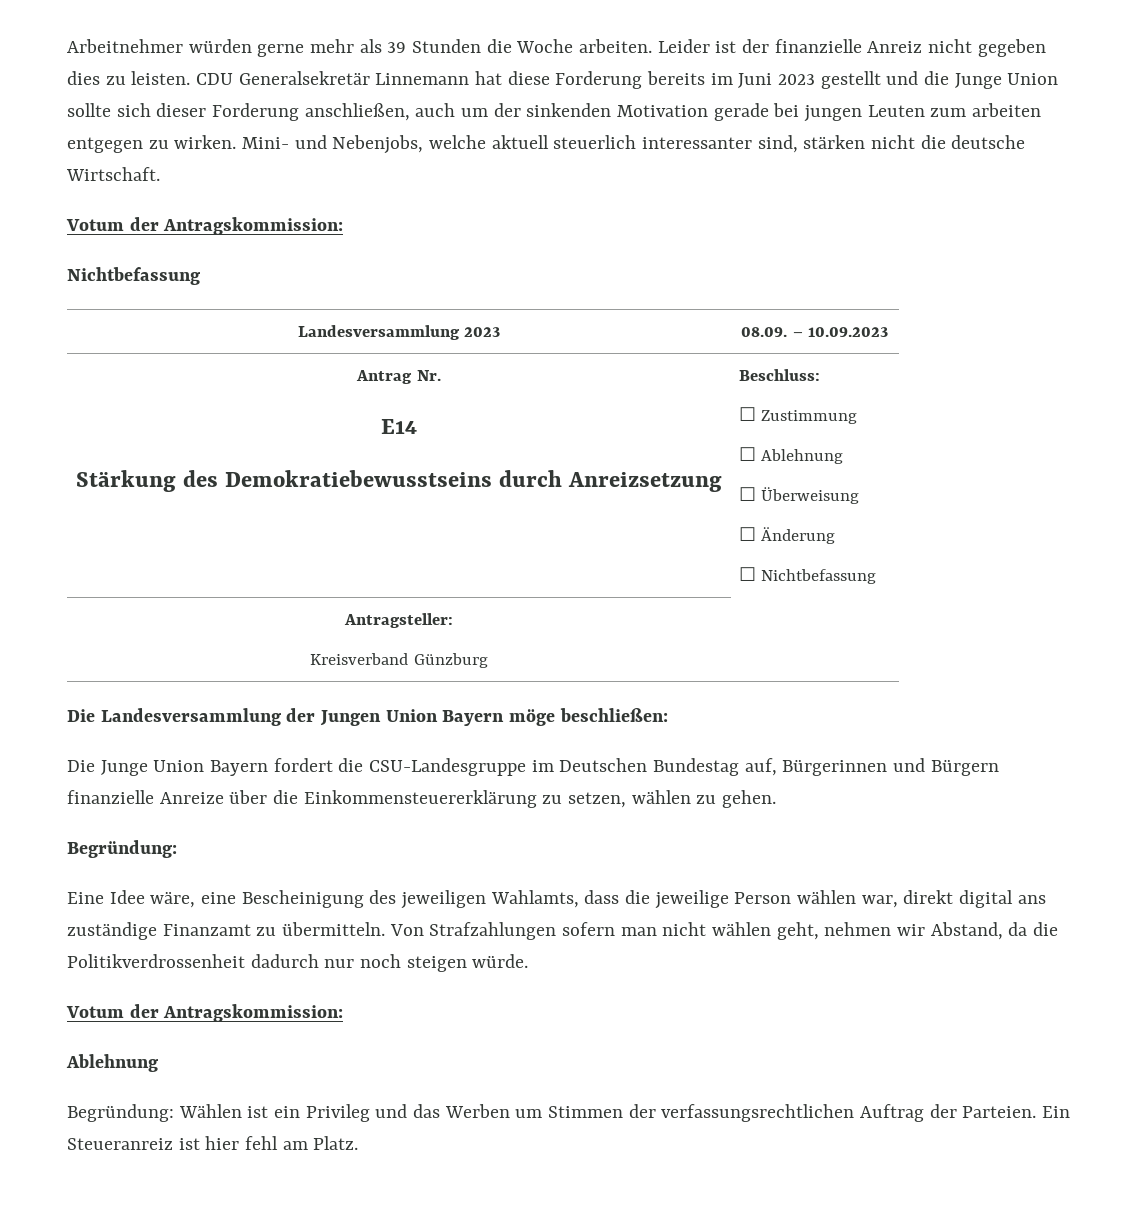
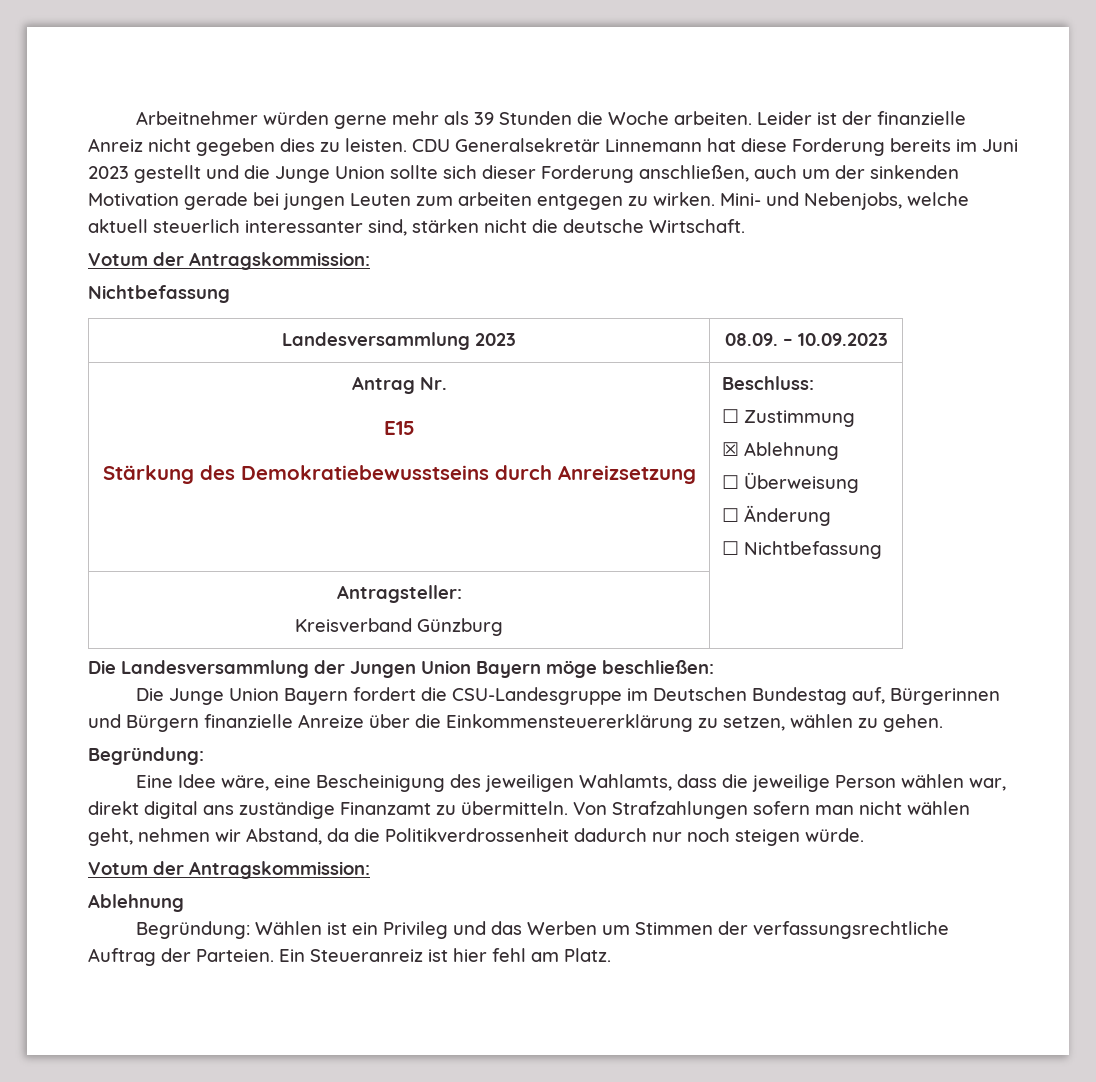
[381,419,417,434] E14 -> [383,421,415,435] E15
[738,447,756,461] ☐ -> [721,442,739,456] ☒
[661,1104,855,1122] verfassungsrechtlichen -> [752,921,949,939] verfassungsrechtliche

